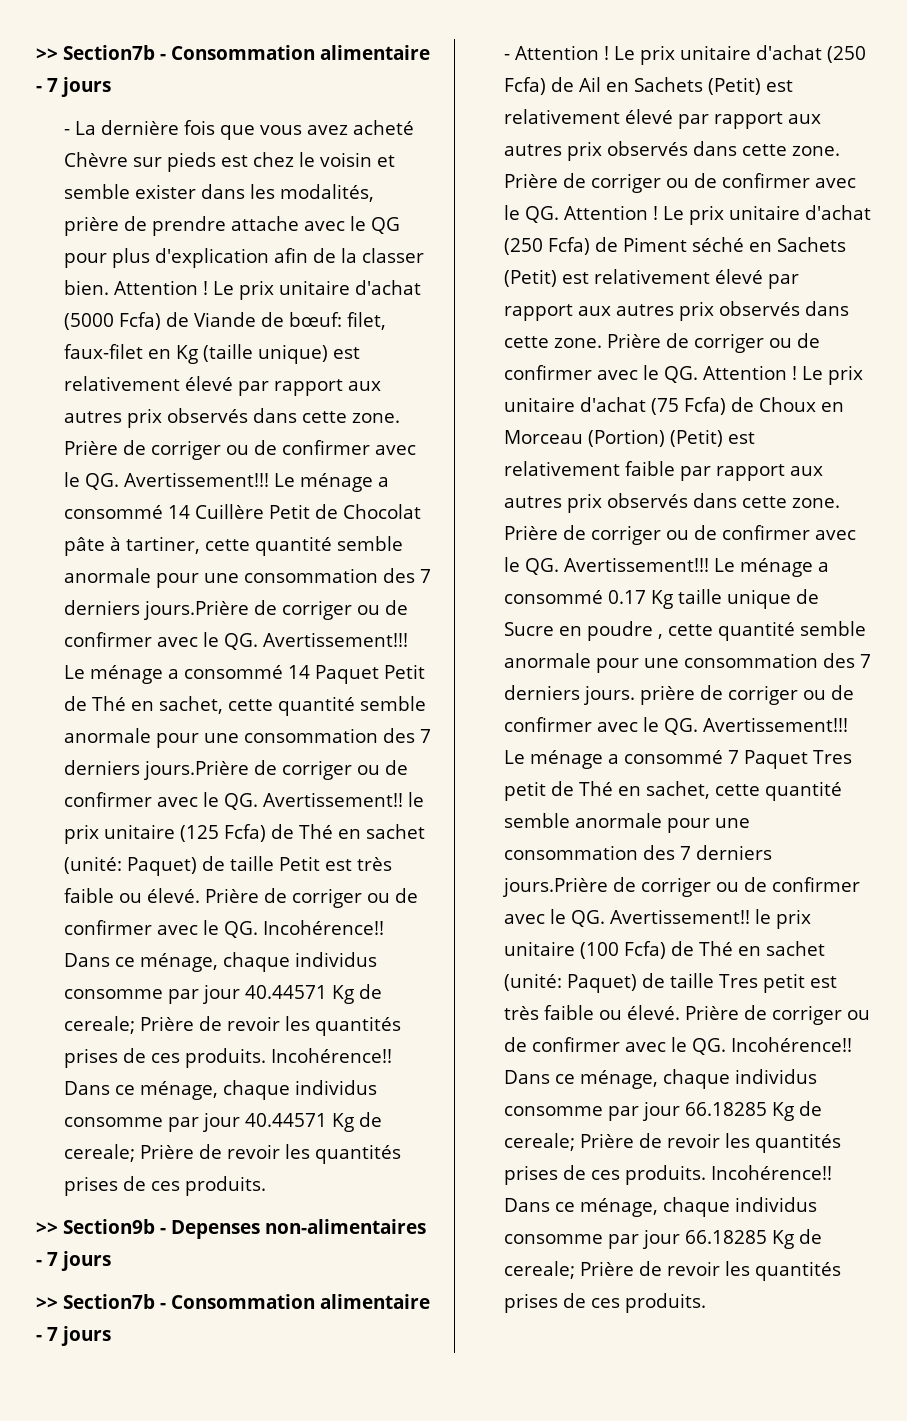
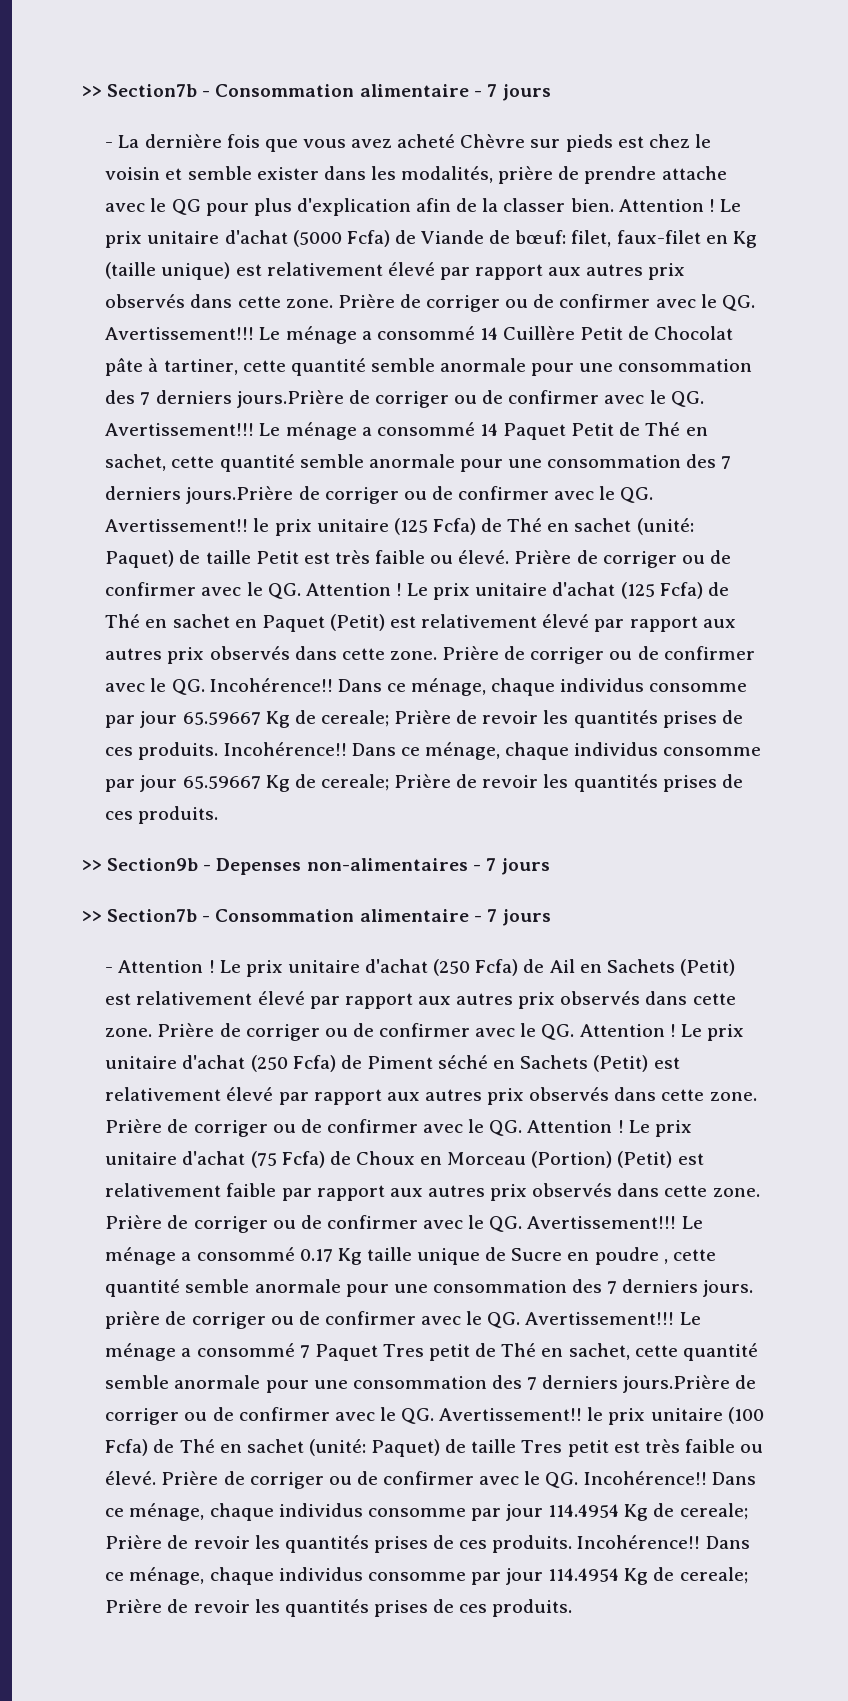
[262,920,384,935] [63,952,377,972] [63,984,327,1004] Incohérence!! Dans ce ménage, chaque individus consomme par jour 40.44571 -> [305,582,729,600] [105,614,736,632] [105,646,755,664] [105,678,748,696] [105,711,261,728] Attention ! Le prix unitaire d'achat (125 Fcfa) de Thé en sachet en Paquet (Petit) est relativement élevé par rapport aux autres prix observés dans cette zone. Prière de corriger ou de confirmer avec le QG. Incohérence!! Dans ce ménage, chaque individus consomme par jour 65.59667
[244,1113,327,1127] 40.44571 -> [182,776,261,789] 65.59667
[684,1102,767,1116] 66.18285 -> [548,1504,620,1518] 114.4954
[684,1230,767,1244] 66.18285 -> [548,1568,620,1582] 114.4954

